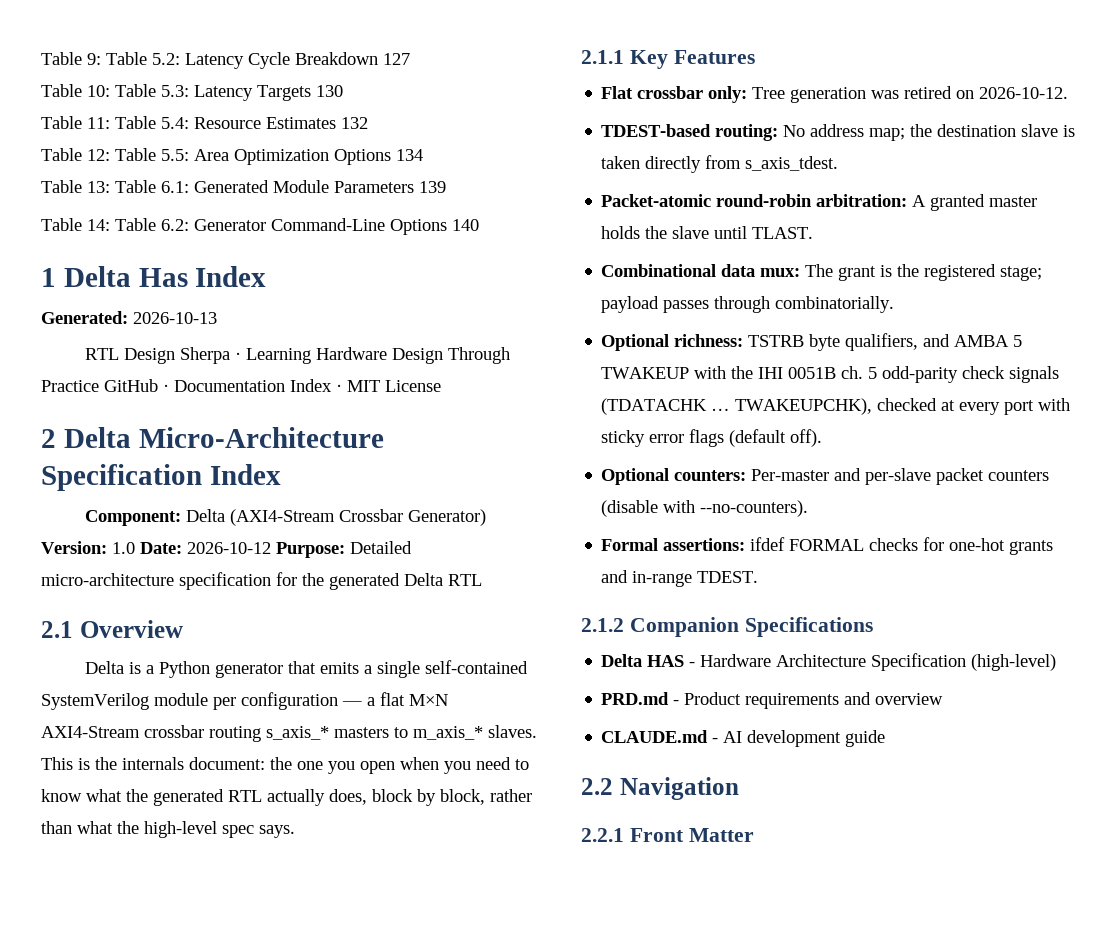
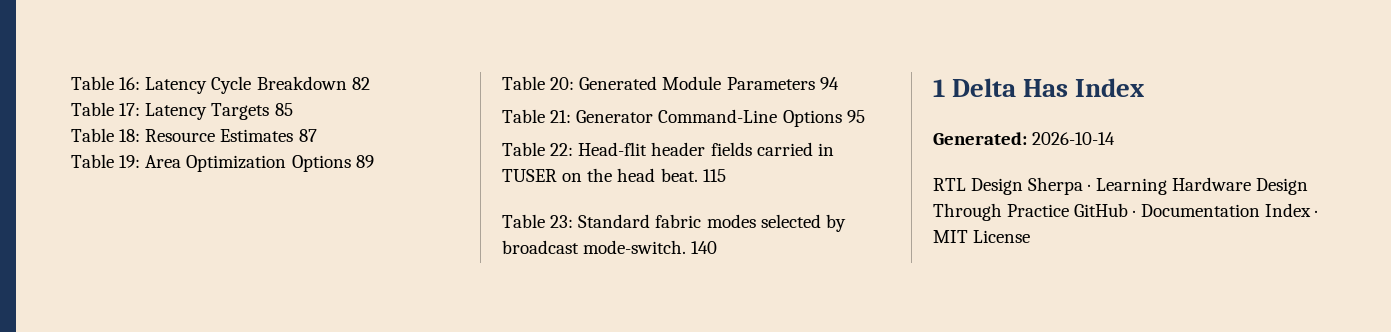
[41,52,180,65] Table 9: Table 5.2: -> [71,76,141,90] Table 16:
[383,53,410,65] [41,84,189,97] 127 // Table 10: Table 5.3: -> [351,77,370,90] [71,102,141,116] 82 // Table 17:
[316,85,343,97] [41,116,189,129] 130 // Table 11: Table 5.4: -> [274,103,293,116] [71,128,141,142] 85 // Table 18:
[341,117,368,129] [41,148,189,161] 132 // Table 12: Table 5.5: -> [298,129,317,142] [71,154,141,168] 87 // Table 19:
[396,149,423,161] [41,180,189,193] 134 // Table 13: Table 6.1: -> [355,155,374,168] [502,76,575,90] 89 // Table 20:
[419,181,446,193] [41,218,447,235] 139 // Table 14: Table 6.2: Generator Command-Line Options -> [819,77,839,90] [502,109,865,127] [502,142,834,156] [502,168,726,182] [502,214,846,232] [502,240,687,254] 94 // Table 21: Generator Command-Line Options 95 // Table 22: Head-flit header fields carried in TUSER on the head beat. 115 // Table 23: Standard fabric modes selected by broadcast mode-switch.
[133,312,217,324] 2026-10-13 -> [1032,132,1116,145] 2026-10-14
[41,427,384,448] [41,464,281,491] [84,509,486,526] [41,541,412,558] [41,572,482,590] [41,620,183,638] [84,660,528,678] [41,692,448,710] [41,725,537,742] [41,757,529,774] [41,789,532,806] [41,821,295,838] [581,50,755,69] [601,86,1069,103] [601,124,1076,141] [601,155,839,173] [601,194,1038,211] [601,226,814,239] [601,264,1043,281] [601,296,895,313] [601,333,1023,351] [601,366,1060,383] [601,398,1071,415] [601,429,823,447] [601,468,1050,485] [601,500,809,517] [601,537,1054,555] [601,570,759,587] [581,617,873,637] [601,653,1057,671] [601,692,944,709] [601,730,886,747] [581,777,739,800] [581,828,754,842] // 2 Delta Micro-Architecture Specification Index // Component: Delta (AXI4-Stream Crossbar Generator) Version: 1.0 Date: 2026-10-12 Purpose: Detailed micro-architecture specification for the generated Delta RTL // 2.1 Overview // Delta is a Python generator that emits a single self-contained SystemVerilog module per configuration — a flat M×N AXI4-Stream crossbar routing s_axis_* masters to m_axis_* slaves. This is the internals document: the one you open when you need to know what the generated RTL actually does, block by block, rather than what the high-level spec says. // 2.1.1 Key Features // Flat crossbar only: Tree generation was retired on 2026-10-12. // TDEST-based routing: No address map; the destination slave is taken directly from s_axis_tdest. // Packet-atomic round-robin arbitration: A granted master holds the slave until TLAST. // Combinational data mux: The grant is the registered stage; payload passes through combinatorially. // Optional richness: TSTRB byte qualifiers, and AMBA 5 TWAKEUP with the IHI 0051B ch. 5 odd-parity check signals (TDATACHK … TWAKEUPCHK), checked at every port with sticky error flags (default off). // Optional counters: Per-master and per-slave packet counters (disable with --no-counters). // Formal assertions: ifdef FORMAL checks for one-hot grants and in-range TDEST. // 2.1.2 Companion Specifications // Delta HAS - Hardware Architecture Specification (high-level) // PRD.md - Product requirements and overview // CLAUDE.md - AI development guide // 2.2 Navigation // 2.2.1 Front Matter -> (1031, 236) none

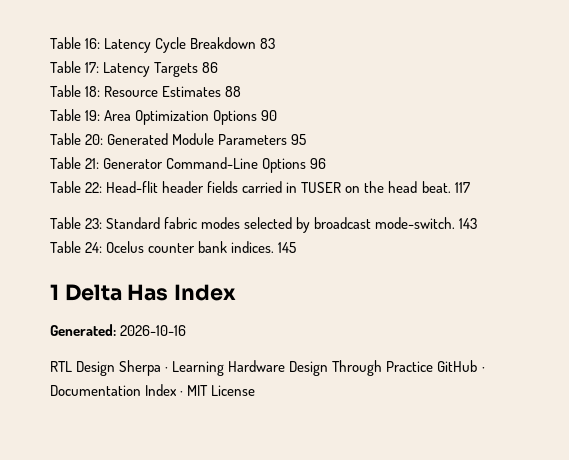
[351,77,370,90] 82 -> [260,38,276,49] 83
[274,103,293,116] 85 -> [202,62,219,73] 86
[298,129,317,142] 87 -> [225,86,242,97] 88
[355,155,374,168] 89 -> [261,110,278,121] 90
[819,77,839,90] 94 -> [291,134,307,145] 95
[846,110,865,123] 95 -> [310,158,327,169] 96
[702,169,726,182] 115 -> [454,182,470,193] 117
[691,241,718,254] 140 -> [459,218,478,229] [50,241,297,253] 143 // Table 24: Ocelus counter bank indices. 145
[1032,132,1116,145] 2026-10-14 -> [120,325,187,336] 2026-10-16

